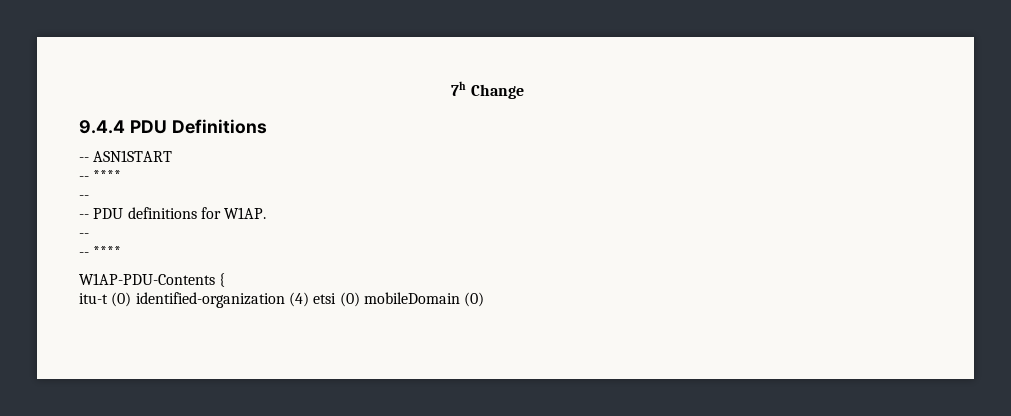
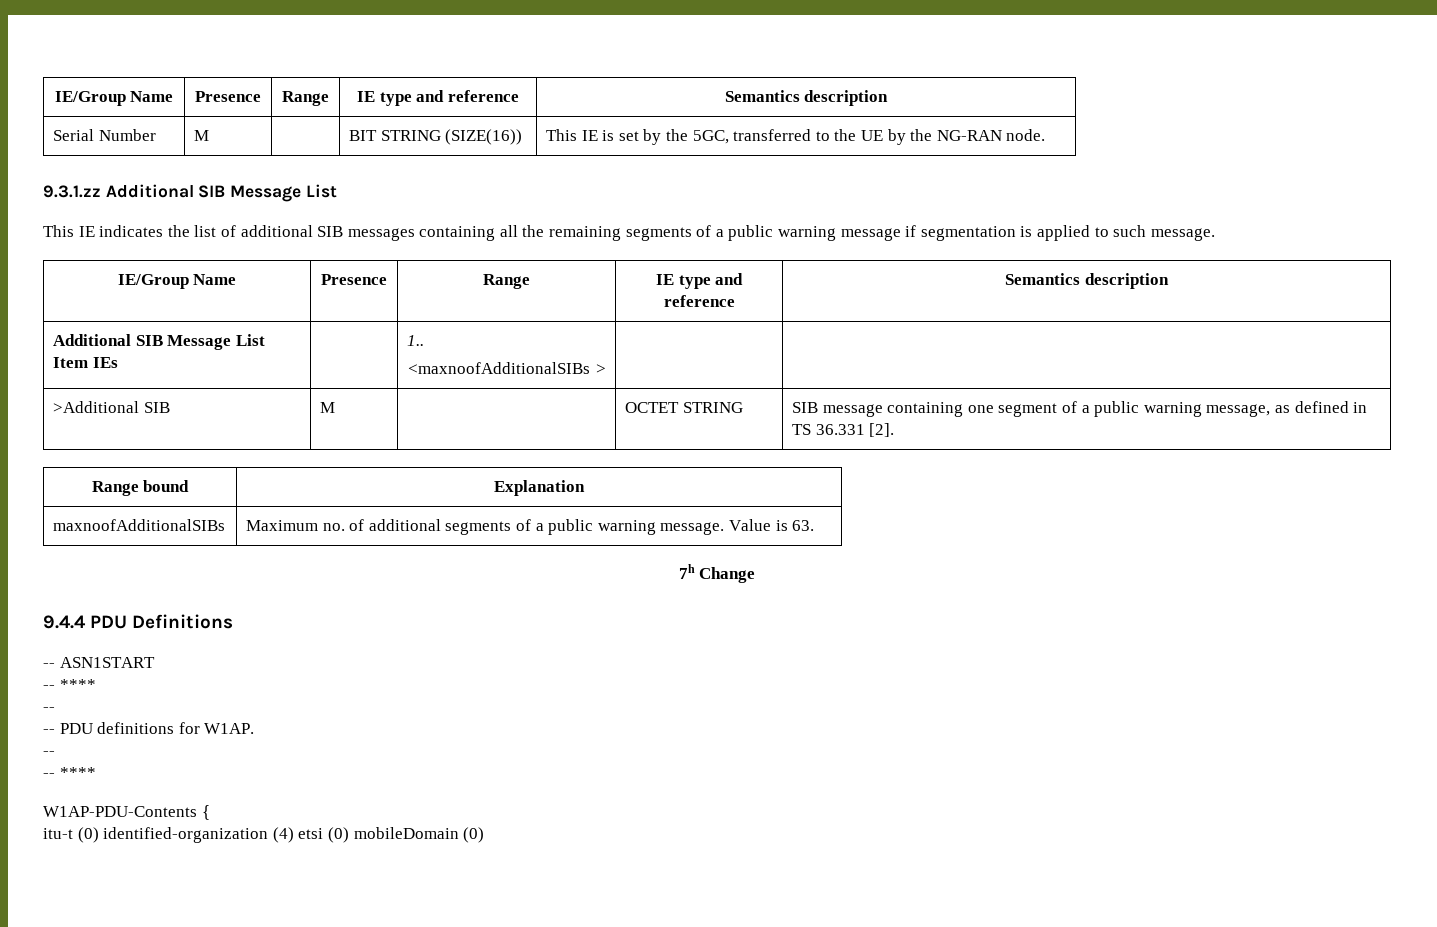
(451, 88) none -> [54,91,174,106] [194,91,261,102] [282,91,329,106] [357,90,519,106] [724,90,889,106] [53,129,156,141] [194,130,210,141] [349,129,523,145] [546,129,1046,145] [43,184,337,202] [43,225,1215,241] [117,274,237,289] [321,274,387,285] [483,274,530,289] [655,273,744,289] [663,295,735,307] [1005,273,1169,289] [53,334,265,350] [53,357,118,368] [407,335,425,346] [407,362,606,374] [53,401,170,413] [320,402,336,413] [625,402,743,413] [792,401,1368,417] [792,423,895,437] [91,480,190,496] [494,480,585,496] [53,519,226,531] [246,519,815,535] IE/Group Name | Presence | Range | IE type and reference | Semantics description // Serial Number | M | | BIT STRING (SIZE(16)) | This IE is set by the 5GC, transferred to the UE by the NG-RAN node. // 9.3.1.zz Additional SIB Message List // This IE indicates the list of additional SIB messages containing all the remaining segments of a public warning message if segmentation is applied to such message. // IE/Group Name | Presence | Range | IE type and reference | Semantics description // Additional SIB Message List Item IEs | | 1.. // <maxnoofAdditionalSIBs > | | // >Additional SIB | M | | OCTET STRING | SIB message containing one segment of a public warning message, as defined in TS 36.331 [2]. // Range bound | Explanation // maxnoofAdditionalSIBs | Maximum no. of additional segments of a public warning message. Value is 63. //

